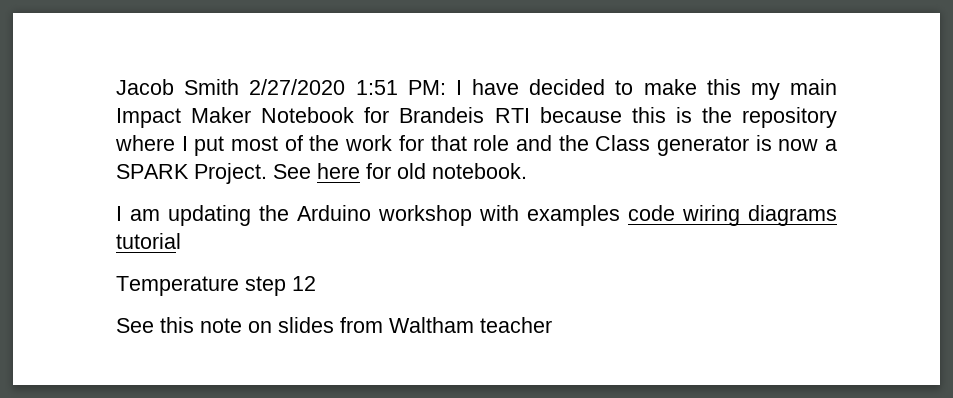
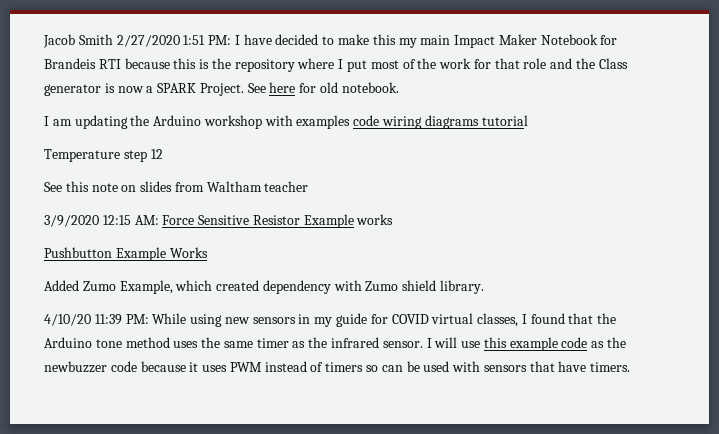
(552, 325) none -> [44,214,394,228] [44,247,208,261] [44,280,485,294] [44,313,617,327] [44,337,627,351] [44,361,631,373] // 3/9/2020 12:15 AM: Force Sensitive Resistor Example works // Pushbutton Example Works // Added Zumo Example, which created dependency with Zumo shield library. // 4/10/20 11:39 PM: While using new sensors in my guide for COVID virtual classes, I found that the Arduino tone method uses the same timer as the infrared sensor. I will use this example code as the newbuzzer code because it uses PWM instead of timers so can be used with sensors that have timers.

